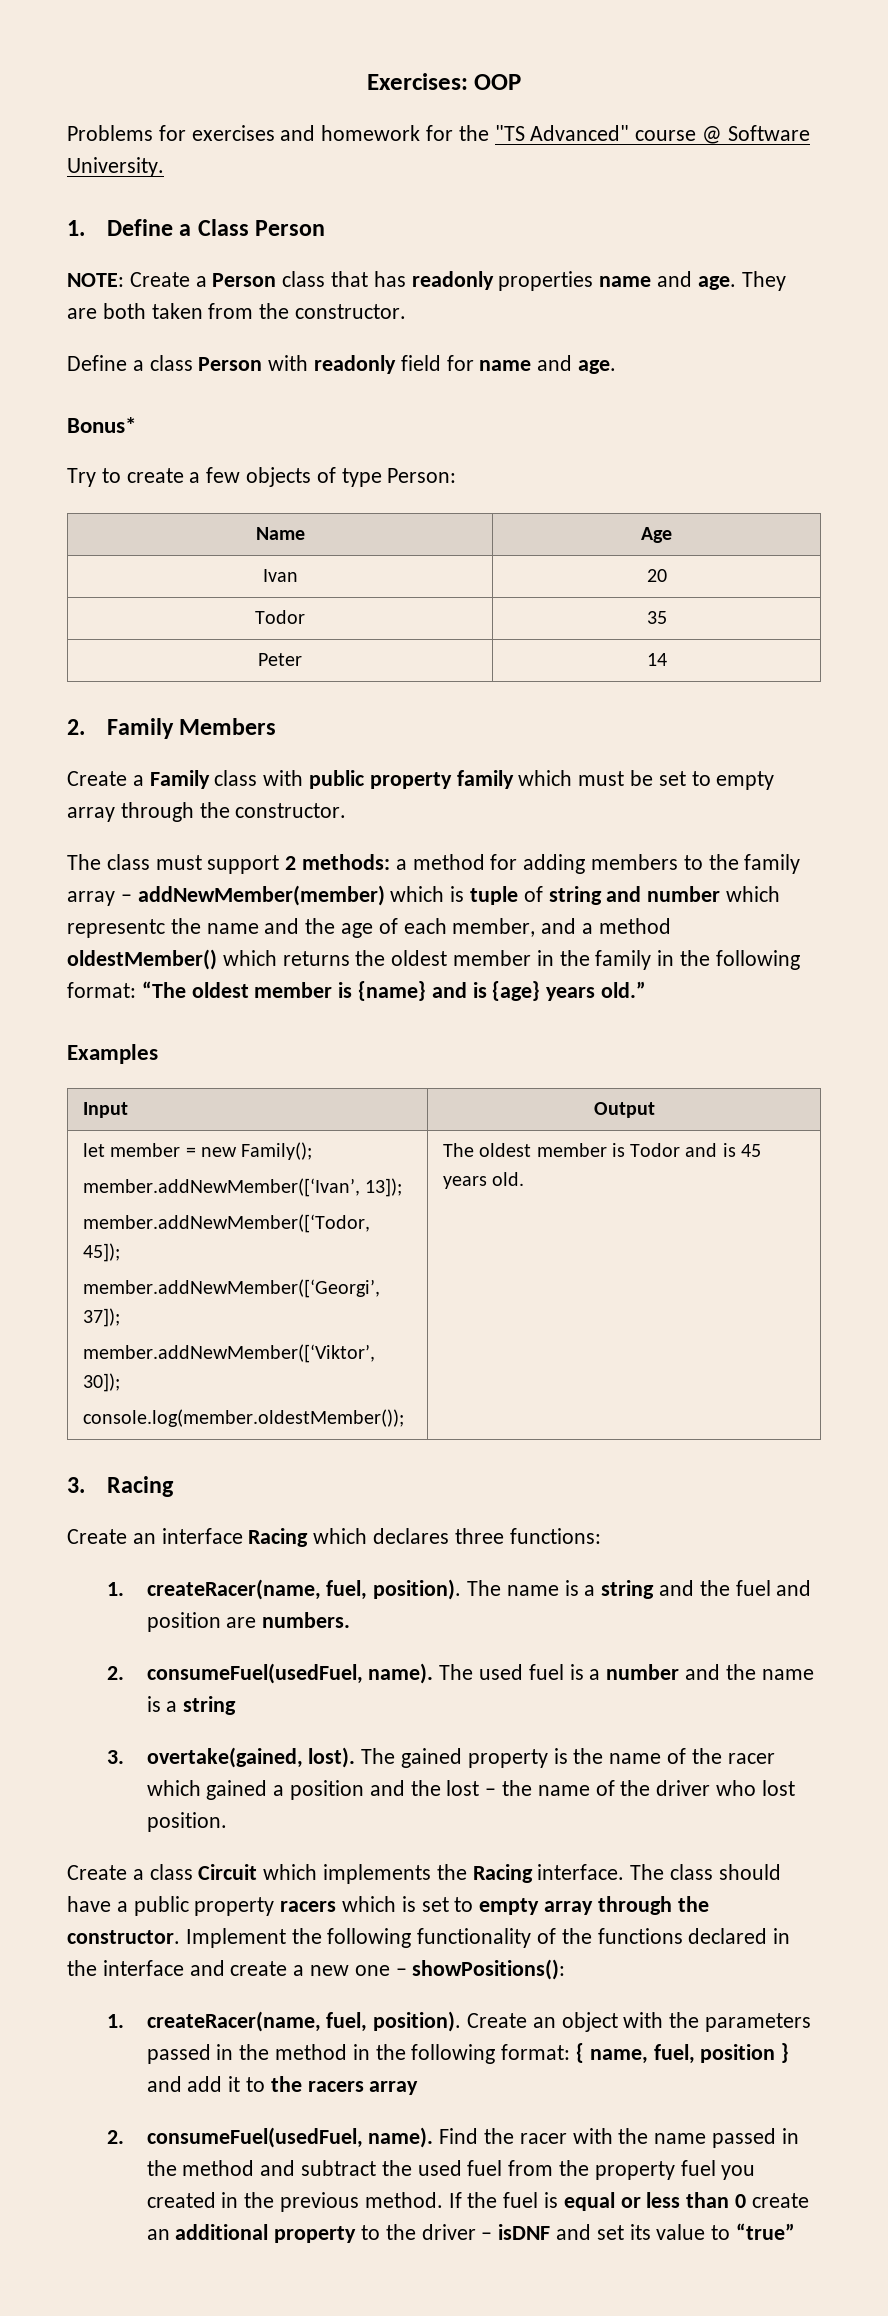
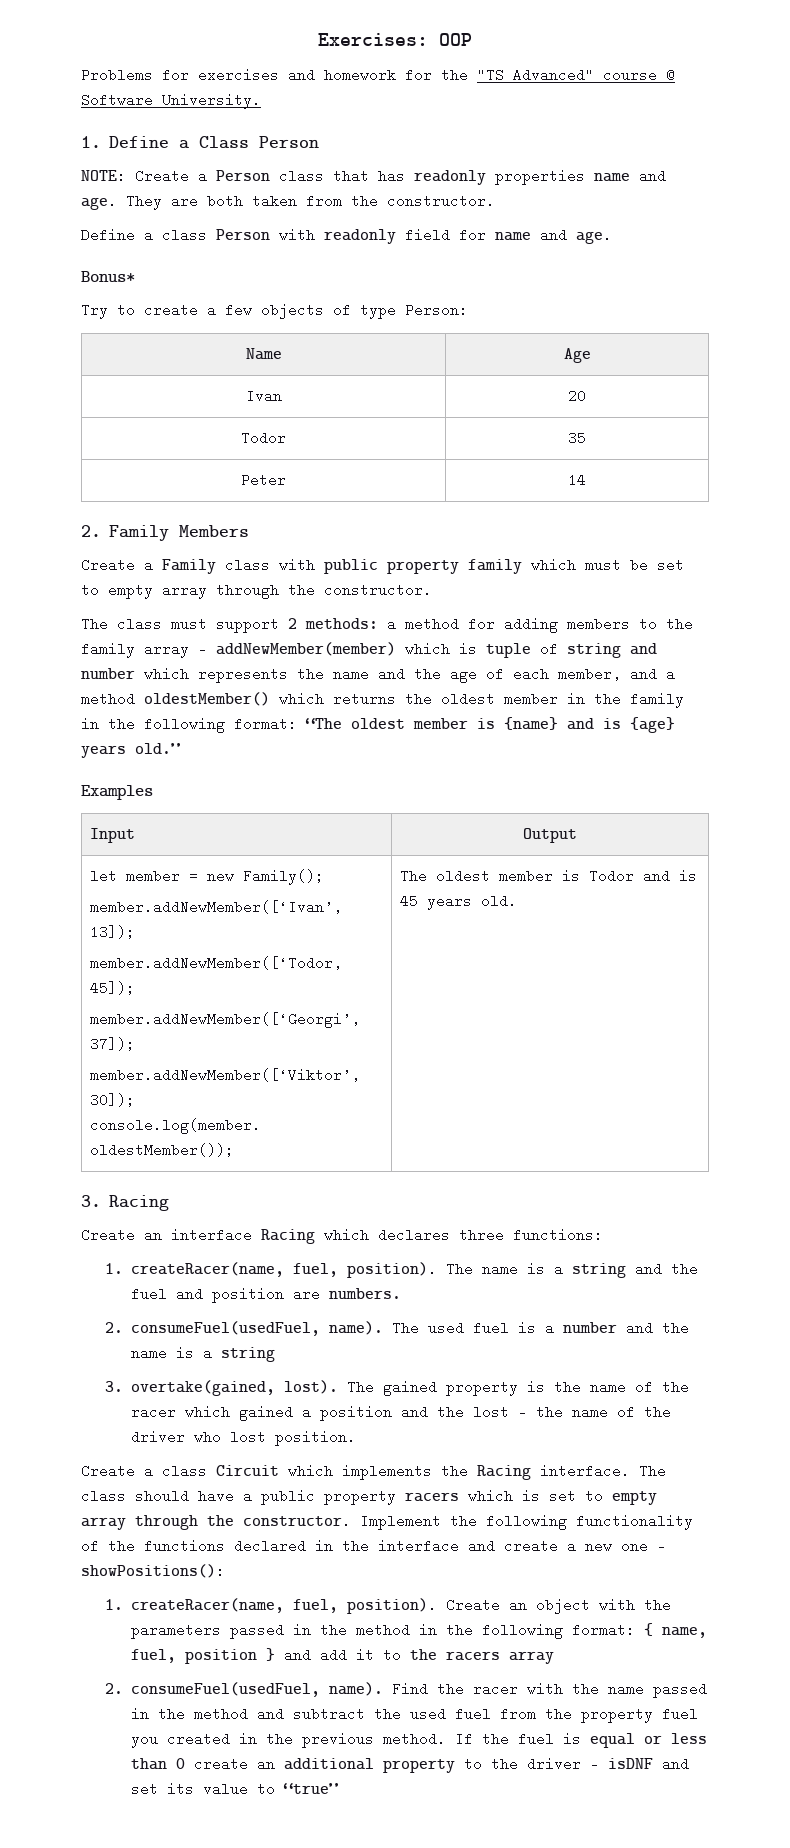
[67,919,165,938] representс -> [198,667,288,683] represents

